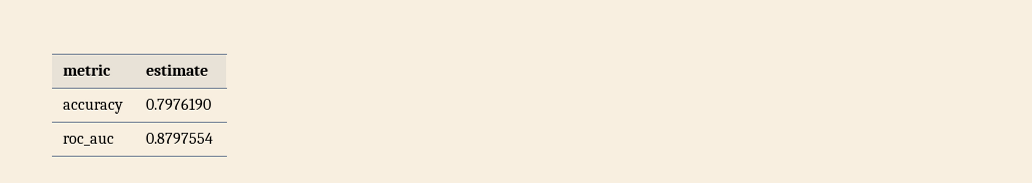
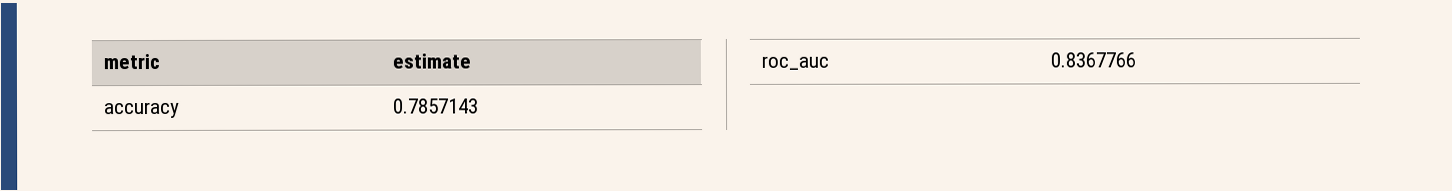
[145,97,212,111] 0.7976190 -> [392,98,479,114] 0.7857143
[145,132,214,145] 0.8797554 -> [1049,52,1136,68] 0.8367766

